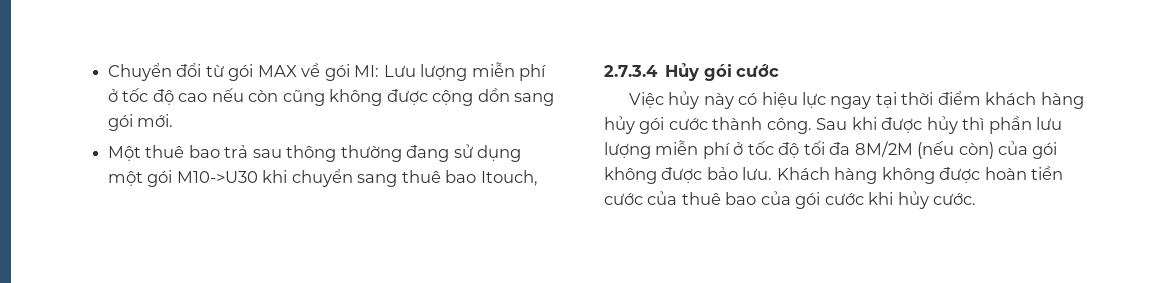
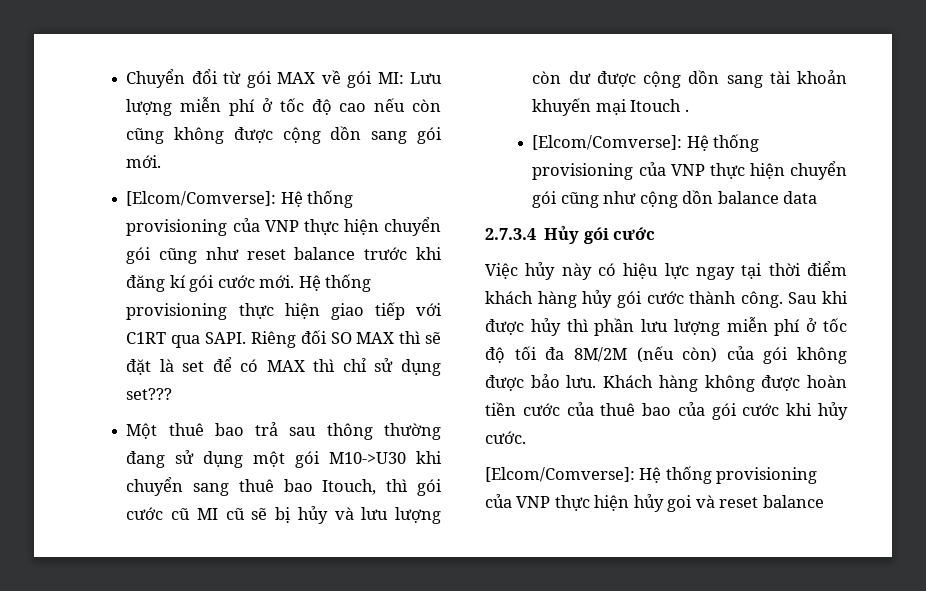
(174, 120) none -> [126,190,354,208] [126,217,441,236] [126,247,442,264] [126,274,372,292] [126,302,442,320] [126,330,441,348] [126,357,442,376] [126,388,173,400] // [Elcom/Comverse]: Hệ thống provisioning của VNP thực hiện chuyển gói cũng như reset balance trước khi đăng kí gói cước mới. Hệ thống provisioning thực hiện giao tiếp với C1RT qua SAPI. Riêng đối SO MAX thì sẽ đặt là set để có MAX thì chỉ sử dụng set???
(538, 178) none -> [386,479,442,496] [126,506,441,524] [532,70,847,88] [532,98,689,116] [532,134,760,152] [532,161,847,180] [532,190,818,208] thì gói cước cũ MI cũ sẽ bị hủy và lưu lượng còn dư được cộng dồn sang tài khoản khuyến mại Itouch . // [Elcom/Comverse]: Hệ thống provisioning của VNP thực hiện chuyển gói cũng như cộng dồn balance data
(977, 198) none -> [485,466,818,484] [485,494,824,512] // [Elcom/Comverse]: Hệ thống provisioning của VNP thực hiện hủy goi và reset balance

